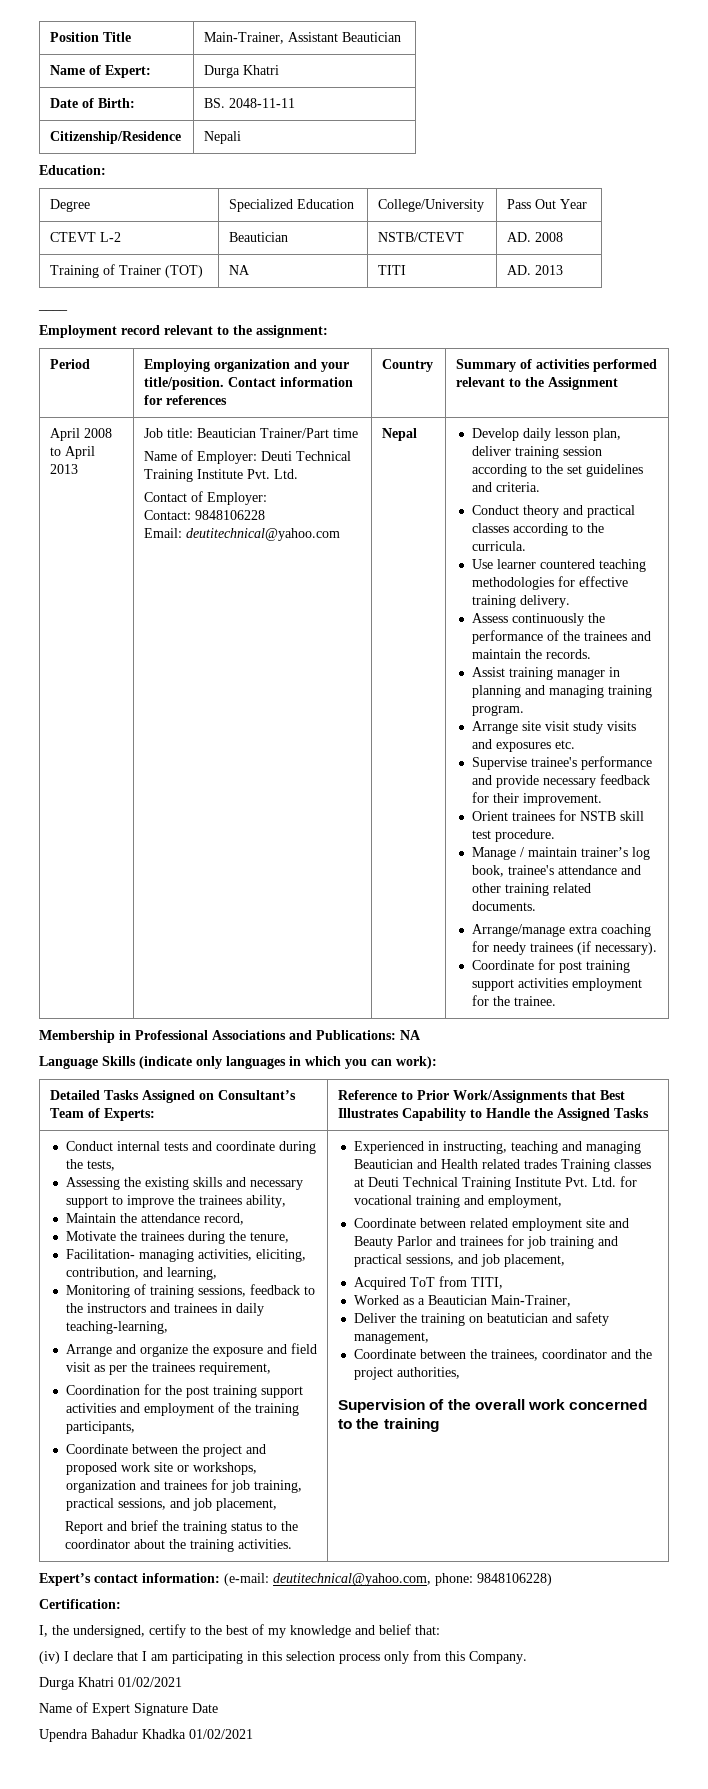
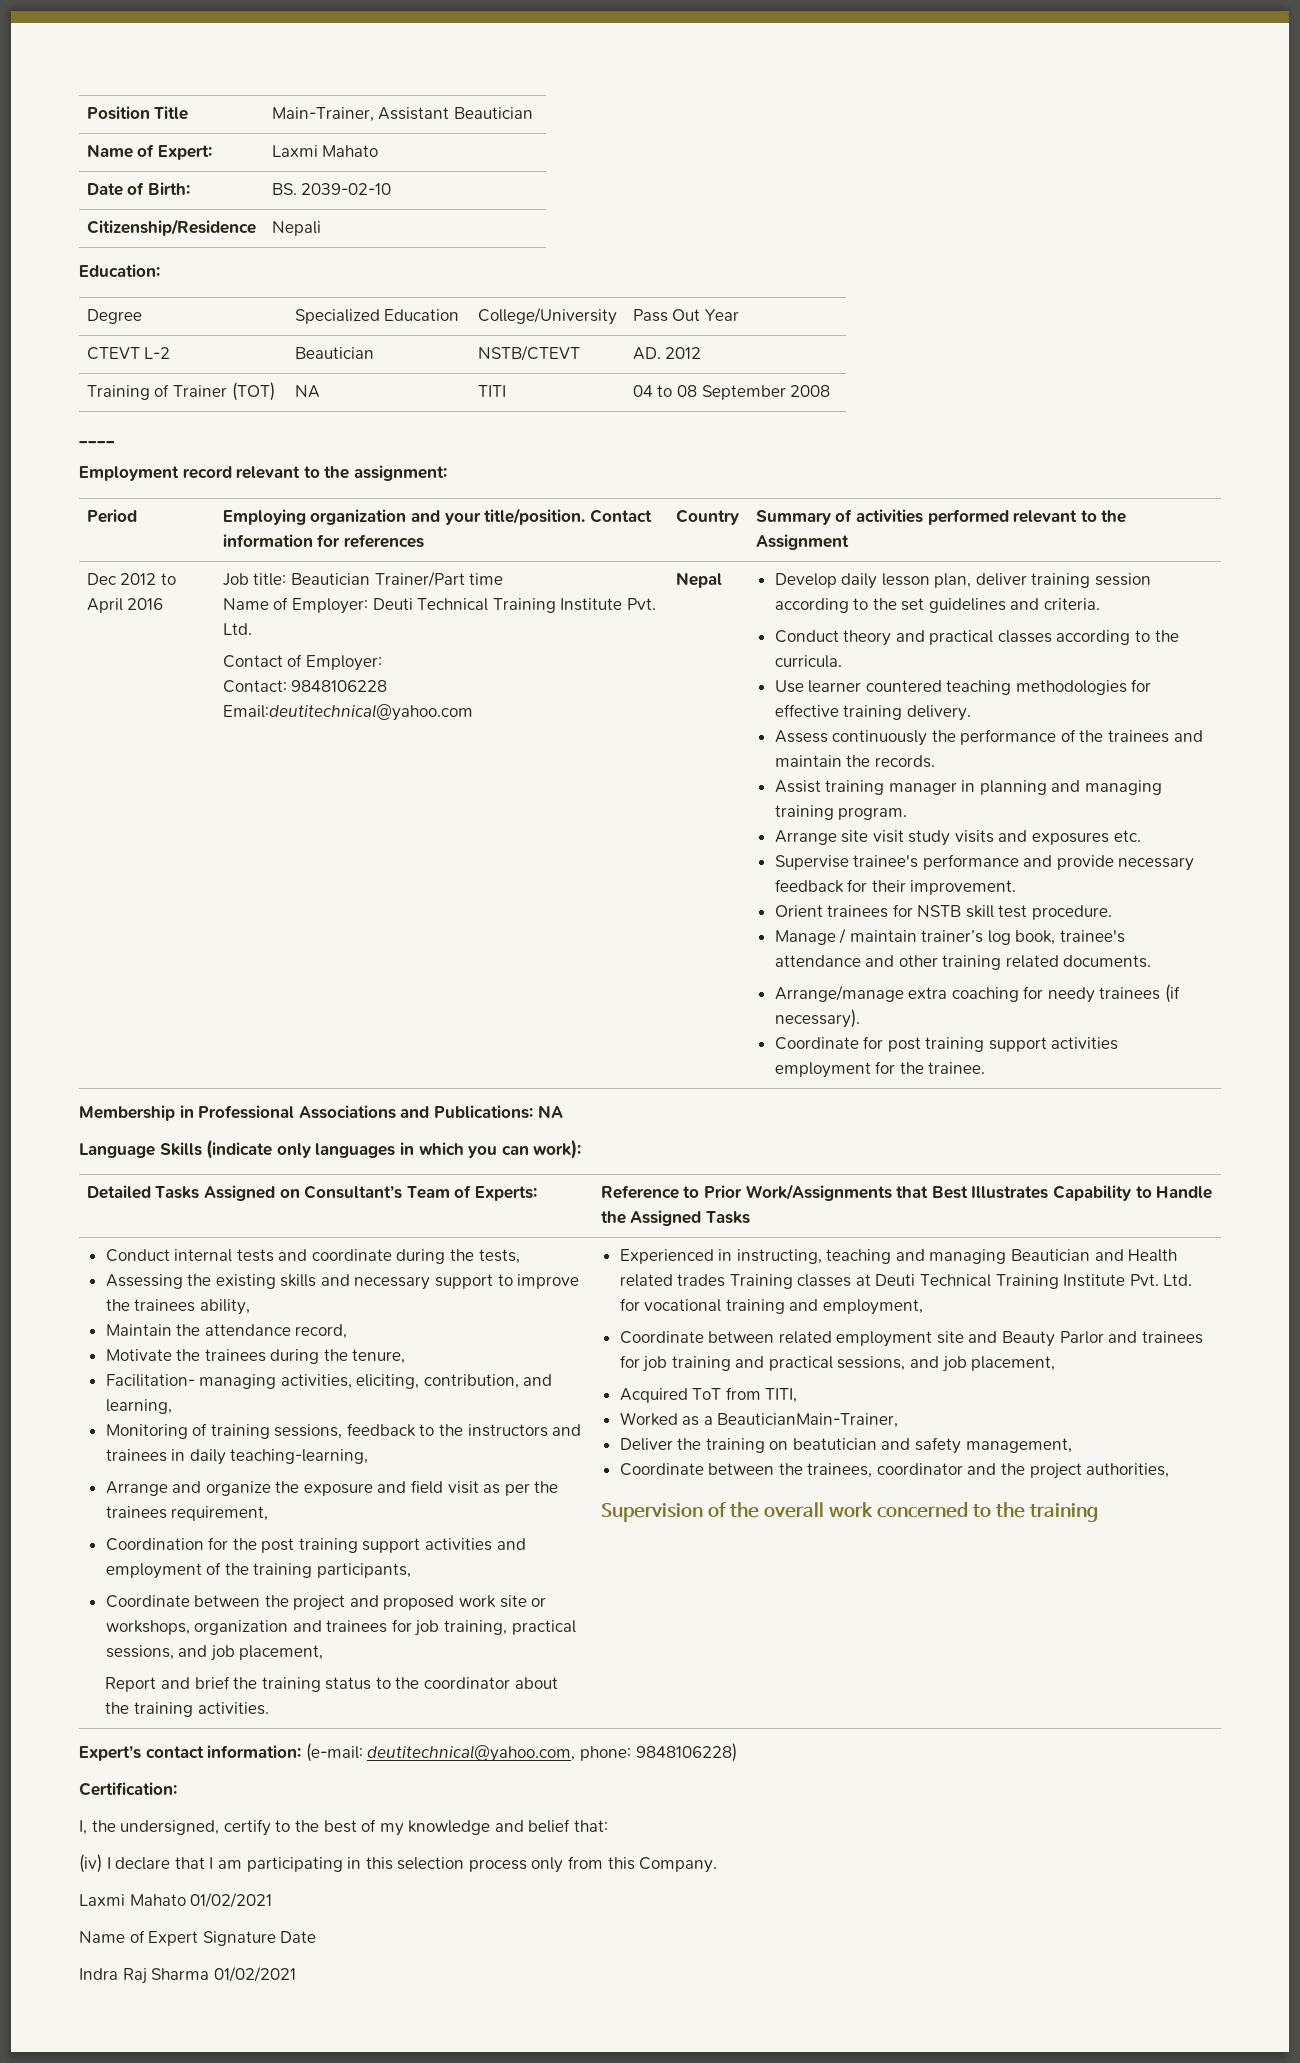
[204,65,280,78] Durga Khatri -> [271,145,379,157] Laxmi Mahato
[229,98,296,108] 2048-11-11 -> [301,183,392,195] 2039-02-10
[535,232,564,242] 2008 -> [665,347,702,359] 2012
[507,265,564,275] AD. 2013 -> [632,385,831,400] 04 to 08 September 2008
[50,428,113,441] April 2008 -> [86,573,157,585] Dec 2012
[50,464,79,474] 2013 -> [127,598,164,610] 2016
[144,528,341,541] Email: deutitechnical@yahoo.com -> [222,704,473,721] Email:deutitechnical@yahoo.com
[427,1295,571,1307] Beautician Main-Trainer, -> [717,1413,899,1428] BeauticianMain-Trainer,
[39,1677,114,1690] Durga Khatri -> [79,1894,186,1906] Laxmi Mahato
[39,1729,186,1742] Upendra Bahadur Khadka -> [79,1968,210,1984] Indra Raj Sharma

